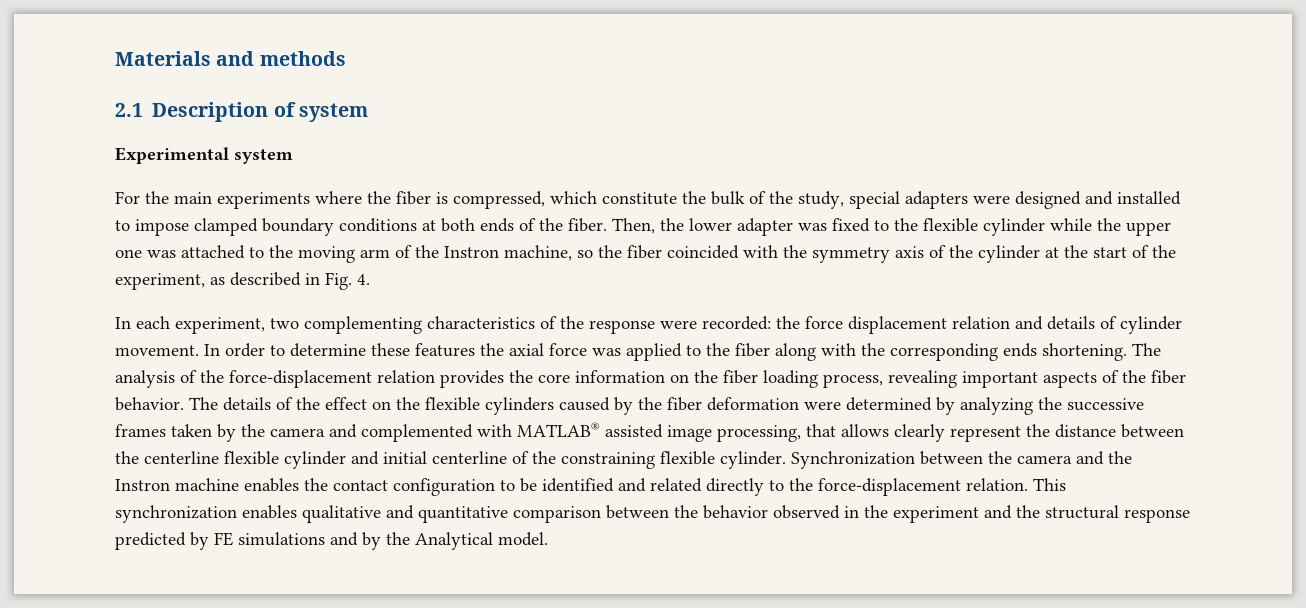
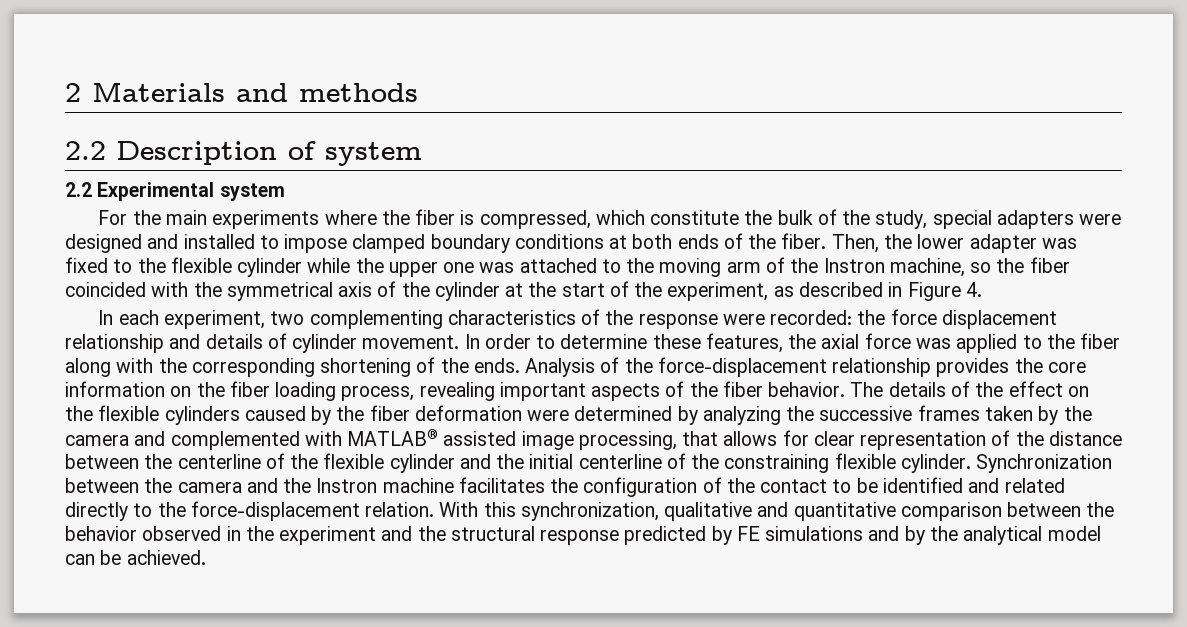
(115, 58) none -> [65,83,81,102] 2
[115,103,143,117] 2.1 -> [65,141,106,160] 2.2
(368, 112) none -> [65,182,92,197] 2.2
[812,247,890,263] symmetry -> [226,282,333,301] symmetrical
[325,272,352,290] Fig. -> [907,282,961,301] Figure
[952,316,1010,329] relation -> [65,334,164,353] relationship
[415,343,475,357] features -> [705,333,783,353] features,
[1003,343,1161,361] [115,370,175,388] ends shortening. The analysis -> [320,357,596,377] shortening of the ends. Analysis
[377,370,435,383] relation -> [832,358,932,377] relationship
[894,424,1021,442] clearly represent -> [782,430,1011,450] for clear representation of
(219, 457) none -> [265,453,319,469] of the
(379, 458) none -> [496,454,525,469] the
[244,478,299,492] enables -> [458,477,722,497] facilitates the configuration of
[393,478,495,496] configuration -> (828, 486) none
[1033,478,1066,491] [115,505,297,523] This synchronization enables -> [439,502,659,521] With this synchronization,
[415,532,548,550] Analytical model. -> [963,526,1101,545] [65,550,206,565] analytical model can be achieved.

